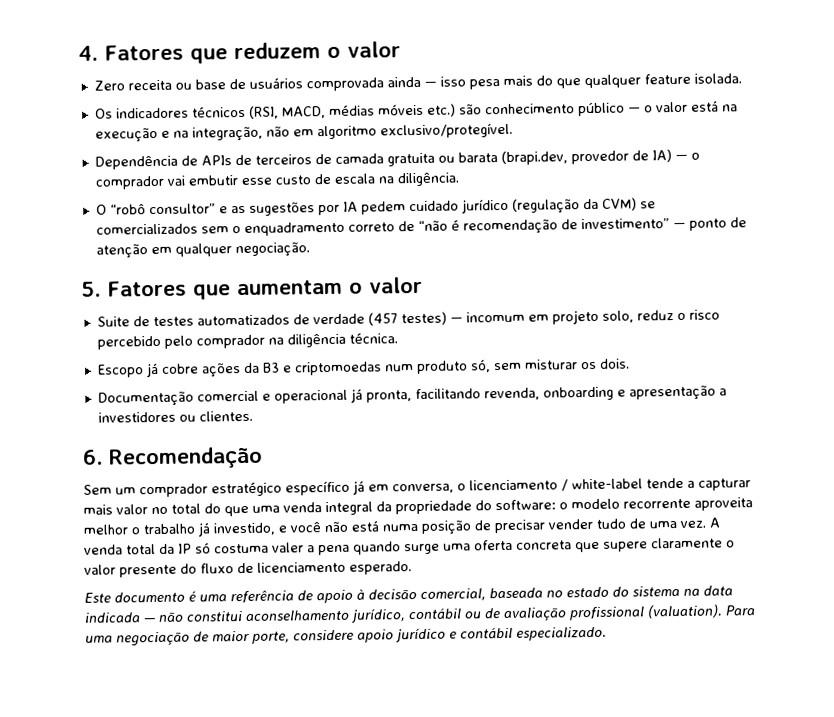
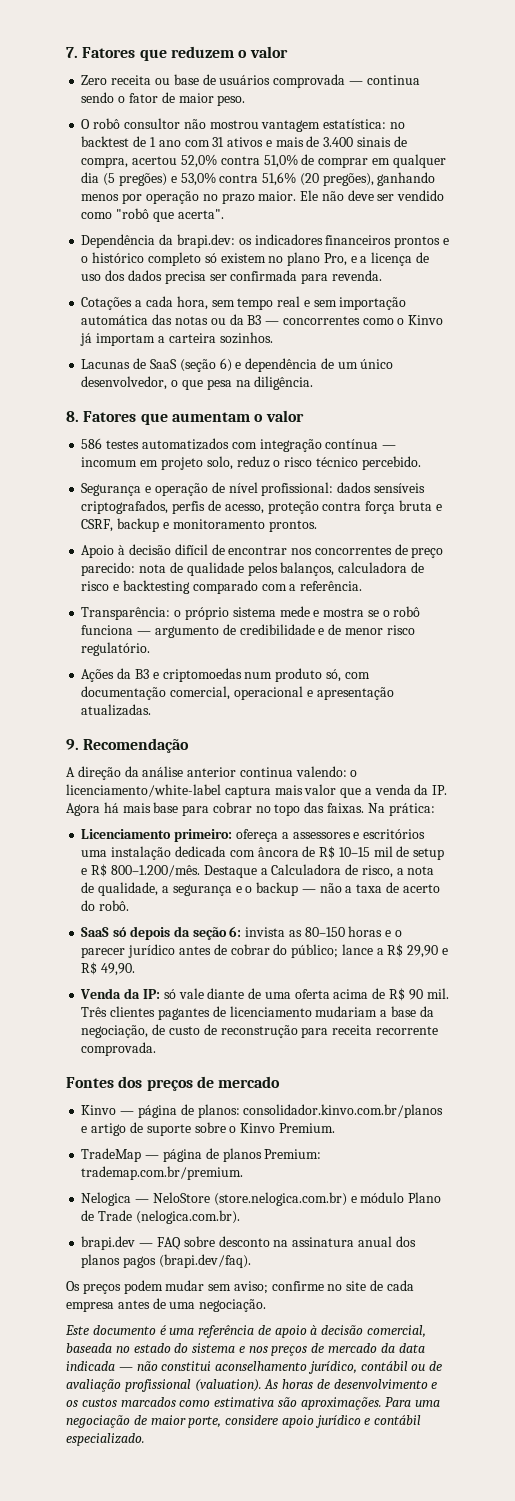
[78,45,98,61] 4. -> [66,47,78,58] 7.
[386,73,742,90] [94,100,738,119] [94,122,513,143] [94,149,700,170] [94,171,460,190] [95,197,656,216] [95,217,747,236] [95,242,310,259] [81,281,101,297] ainda — isso pesa mais do que qualquer feature isolada. // Os indicadores técnicos (RSI, MACD, médias móveis etc.) são conhecimento público — o valor está na execução e na integração, não em algoritmo exclusivo/protegível. // Dependência de APIs de terceiros de camada gratuita ou barata (brapi.dev, provedor de IA) — o comprador vai embutir esse custo de escala na diligência. // O “robô consultor” e as sugestões por IA pedem cuidado jurídico (regulação da CVM) se comercializados sem o enquadramento correto de “não é recomendação de investimento” — ponto de atenção em qualquer negociação. // 5. -> [348,75,420,85] [81,92,246,106] [81,118,405,132] [81,136,407,147] [81,154,446,168] [81,172,436,186] [81,190,445,204] [81,208,224,222] [81,234,449,248] [81,252,429,266] [81,270,382,284] [81,296,407,310] [81,314,444,325] [80,332,273,346] [81,358,394,372] [81,376,314,390] [66,411,79,422] — continua sendo o fator de maior peso. // O robô consultor não mostrou vantagem estatística: no backtest de 1 ano com 31 ativos e mais de 3.400 sinais de compra, acertou 52,0% contra 51,0% de comprar em qualquer dia (5 pregões) e 53,0% contra 51,6% (20 pregões), ganhando menos por operação no prazo maior. Ele não deve ser vendido como "robô que acerta". // Dependência da brapi.dev: os indicadores financeiros prontos e o histórico completo só existem no plano Pro, e a licença de uso dos dados precisa ser confirmada para revenda. // Cotações a cada hora, sem tempo real e sem importação automática das notas ou da B3 — concorrentes como o Kinvo já importam a carteira sozinhos. // Lacunas de SaaS (seção 6) e dependência de um único desenvolvedor, o que pesa na diligência. // 8.
[96,311,447,327] Suite de testes automatizados de verdade (457 testes) -> [81,438,379,452] 586 testes automatizados com integração contínua
[96,332,398,350] [97,362,241,378] percebido pelo comprador na diligência técnica. // Escopo já cobre ações -> [315,456,421,470] [81,482,425,496] [81,500,442,514] [81,518,317,532] [81,544,444,558] [81,562,424,576] [81,580,363,594] [81,606,421,620] [81,624,415,638] [81,642,151,656] [81,669,115,682] técnico percebido. // Segurança e operação de nível profissional: dados sensíveis criptografados, perfis de acesso, proteção contra força bruta e CSRF, backup e monitoramento prontos. // Apoio à decisão difícil de encontrar nos concorrentes de preço parecido: nota de qualidade pelos balanços, calculadora de risco e backtesting comparado com a referência. // Transparência: o próprio sistema mede e mostra se o robô funciona — argumento de credibilidade e de menor risco regulatório. // Ações
[493,358,630,371] [97,385,727,407] [97,410,253,423] [83,446,263,470] [83,477,751,498] [83,497,753,517] [83,517,720,537] [84,537,735,556] [84,561,412,578] sem misturar os dois. // Documentação comercial e operacional já pronta, facilitando revenda, onboarding e apresentação a investidores ou clientes. // 6. Recomendação // Sem um comprador estratégico específico já em conversa, o licenciamento / white-label tende a capturar mais valor no total do que uma venda integral da propriedade do software: o modelo recorrente aproveita melhor o trabalho já investido, e você não está numa posição de precisar vender tudo de uma vez. A venda total da IP só costuma valer a pena quando surge uma oferta concreta que supere claramente o valor presente do fluxo de licenciamento esperado. -> [344,672,370,679] [81,686,394,700] [81,704,152,716] [66,738,190,753] [66,766,358,780] [66,784,448,798] [66,802,435,816] [81,829,426,842] [81,846,445,860] [81,864,435,878] [81,882,440,896] [81,900,130,911] [81,926,402,940] [81,944,448,958] [81,962,136,976] [80,988,449,1001] [81,1006,434,1020] [81,1024,438,1038] [81,1042,157,1056] [66,1076,281,1091] [81,1104,444,1118] [81,1122,335,1136] [81,1148,322,1162] [81,1166,244,1180] [81,1192,442,1206] [81,1210,240,1224] [81,1236,416,1250] [81,1254,251,1268] [66,1280,414,1294] [66,1298,267,1312] com documentação comercial, operacional e apresentação atualizadas. // 9. Recomendação // A direção da análise anterior continua valendo: o licenciamento/white-label captura mais valor que a venda da IP. Agora há mais base para cobrar no topo das faixas. Na prática: // Licenciamento primeiro: ofereça a assessores e escritórios uma instalação dedicada com âncora de R$ 10–15 mil de setup e R$ 800–1.200/mês. Destaque a Calculadora de risco, a nota de qualidade, a segurança e o backup — não a taxa de acerto do robô. // SaaS só depois da seção 6: invista as 80–150 horas e o parecer jurídico antes de cobrar do público; lance a R$ 29,90 e R$ 49,90. // Venda da IP: só vale diante de uma oferta acima de R$ 90 mil. Três clientes pagantes de licenciamento mudariam a base da negociação, de custo de reconstrução para receita recorrente comprovada. // Fontes dos preços de mercado // Kinvo — página de planos: consolidador.kinvo.com.br/planos e artigo de suporte sobre o Kinvo Premium. // TradeMap — página de planos Premium: trademap.com.br/premium. // Nelogica — NeloStore (store.nelogica.com.br) e módulo Plano de Trade (nelogica.com.br). // brapi.dev — FAQ sobre desconto na assinatura anual dos planos pagos (brapi.dev/faq). // Os preços podem mudar sem aviso; confirme no site de cada empresa antes de uma negociação.
[683,588,700,596] na -> [238,1343,395,1356] e nos preços de mercado da
(723, 611) none -> [264,1379,438,1389] [66,1397,382,1410] As horas de desenvolvimento e os custos marcados como estimativa são aproximações.

